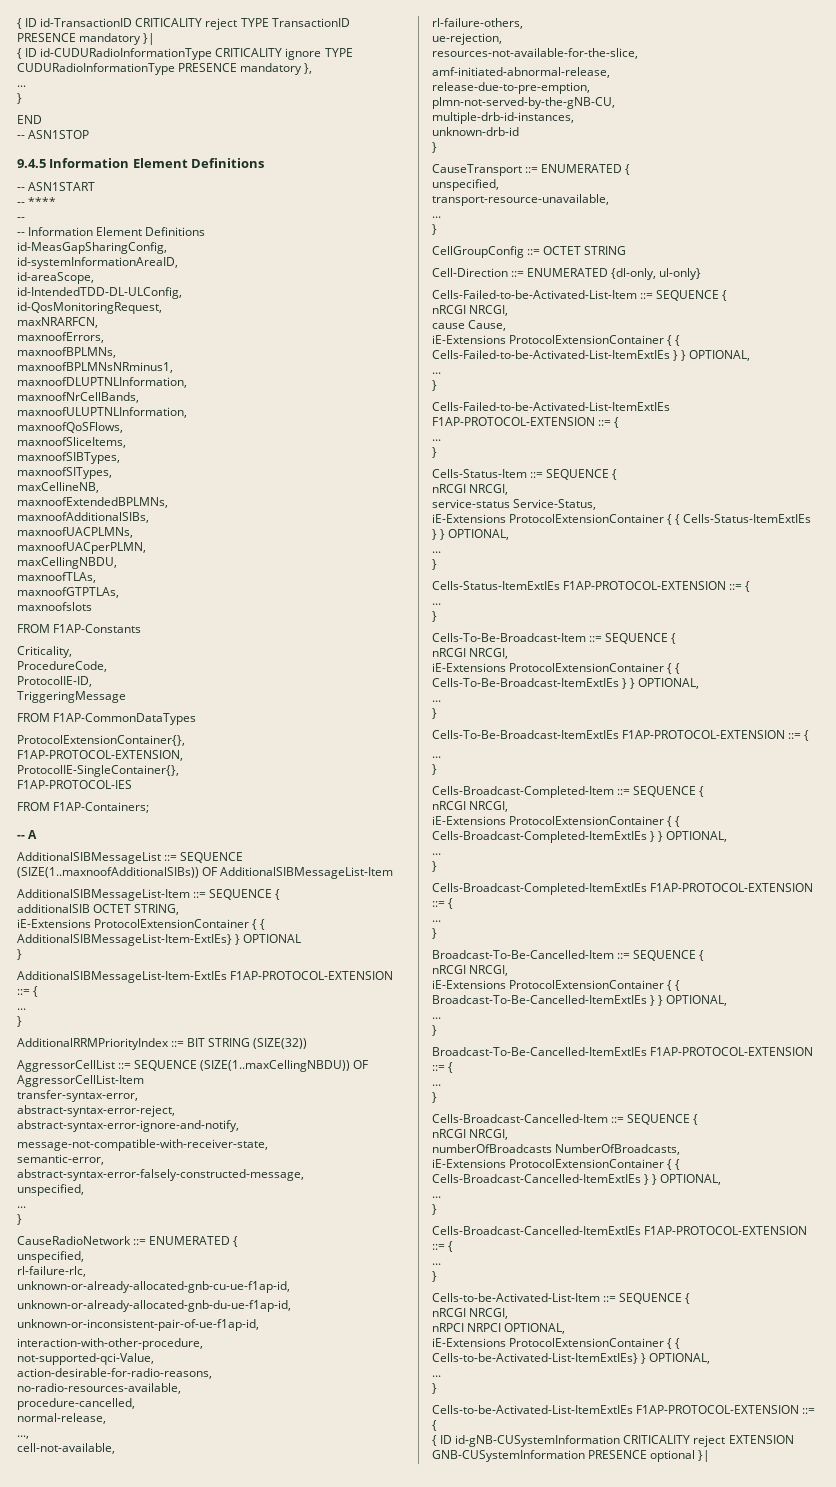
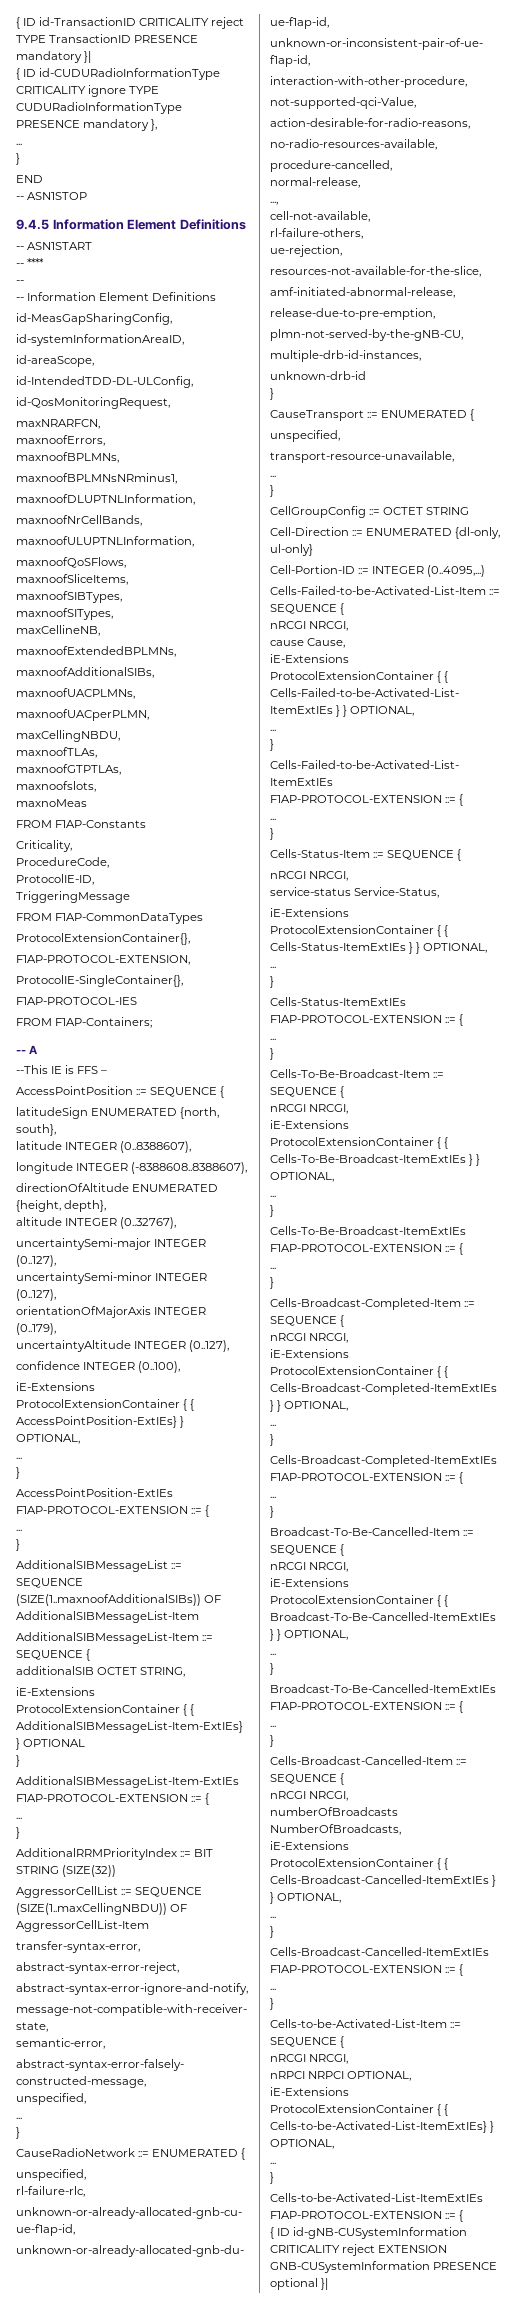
[17,602,92,611] maxnoofslots -> [16,781,96,792] [16,799,87,807] maxnoofslots, // maxnoMeas
(38, 834) none -> [16,1065,108,1074] [16,1086,225,1098] [16,1107,220,1119] [16,1124,56,1136] [16,1141,192,1153] [16,1162,248,1174] [16,1183,219,1192] [16,1200,107,1212] [16,1217,177,1229] [16,1238,207,1250] [16,1255,56,1267] [16,1272,208,1284] [16,1289,56,1301] [16,1306,207,1318] [16,1323,56,1335] [16,1340,230,1352] [16,1361,181,1373] [16,1382,95,1391] [16,1399,195,1411] [16,1416,185,1428] [16,1434,80,1444] [16,1457,22,1459] [16,1467,20,1479] [16,1488,173,1497] [16,1505,210,1517] [16,1529,22,1531] [16,1539,20,1551] // --This IE is FFS – // AccessPointPosition ::= SEQUENCE { // latitudeSign ENUMERATED {north, south}, // latitude INTEGER (0..8388607), // longitude INTEGER (-8388608..8388607), // directionOfAltitude ENUMERATED {height, depth}, // altitude INTEGER (0..32767), // uncertaintySemi-major INTEGER (0..127), // uncertaintySemi-minor INTEGER (0..127), // orientationOfMajorAxis INTEGER (0..179), // uncertaintyAltitude INTEGER (0..127), // confidence INTEGER (0..100), // iE-Extensions ProtocolExtensionContainer { { AccessPointPosition-ExtIEs} } OPTIONAL, // ... // } // AccessPointPosition-ExtIEs F1AP-PROTOCOL-EXTENSION ::= { // ... // }
(702, 274) none -> [270,565,486,577] // Cell-Portion-ID ::= INTEGER (0..4095,...)

